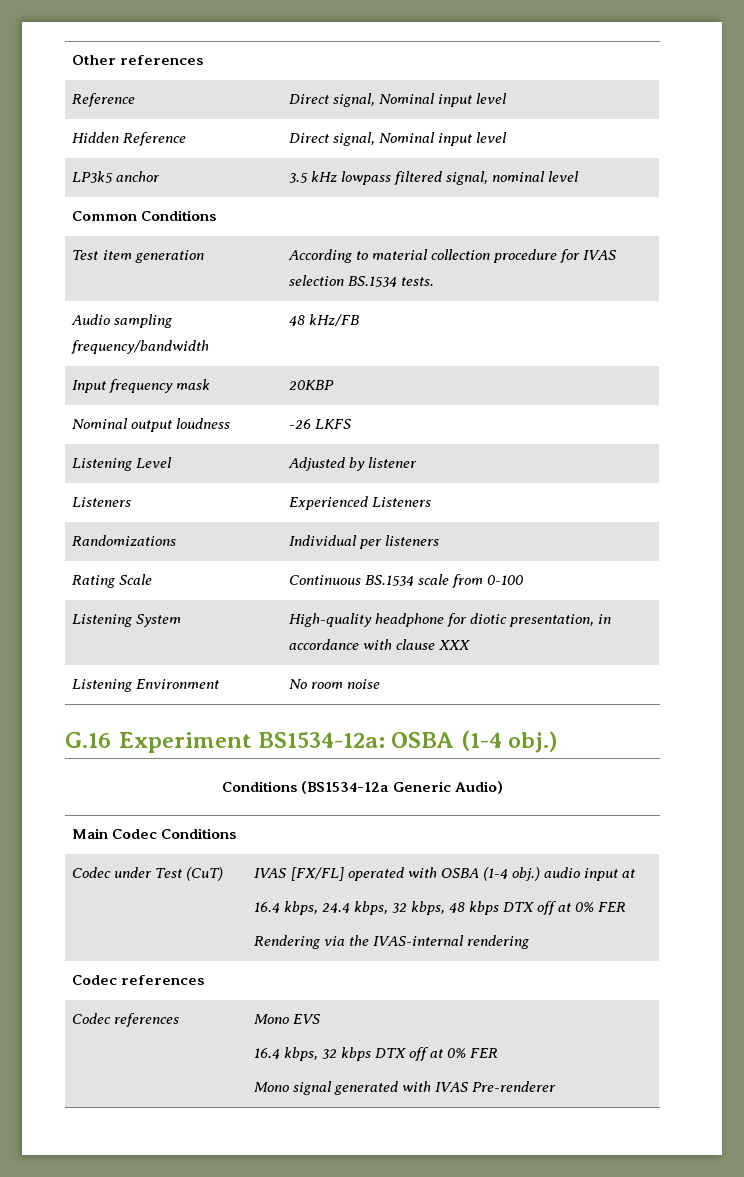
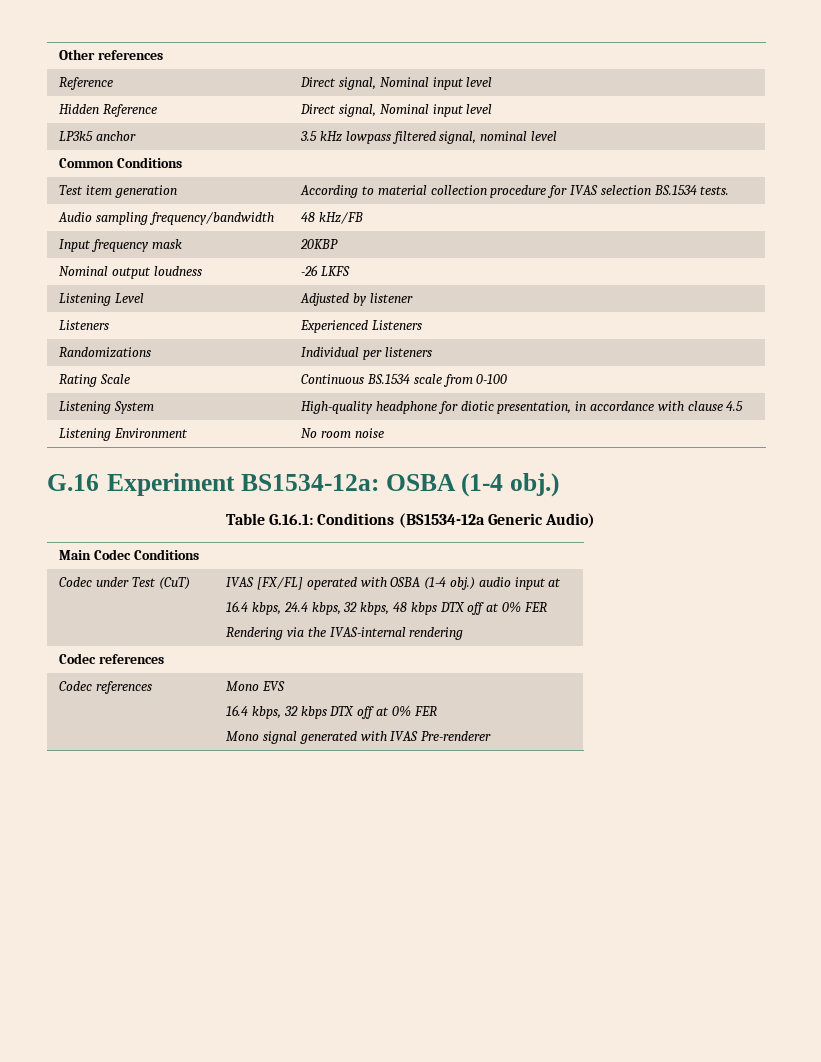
[438,640,470,650] XXX -> [726,401,744,411] 4.5
(557, 742) none -> [226,513,314,525] Table G.16.1:

